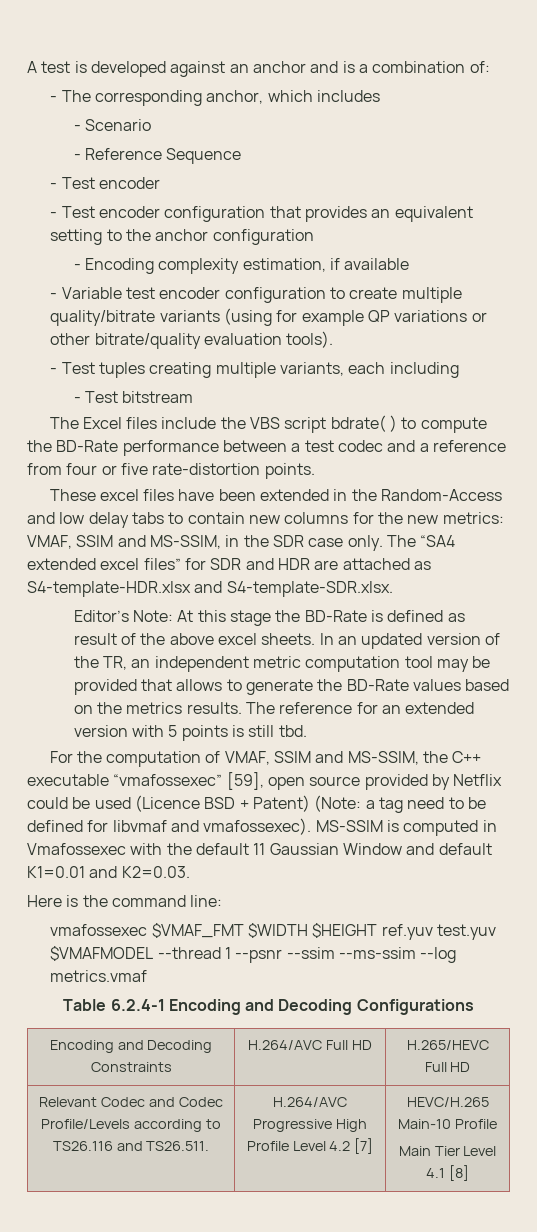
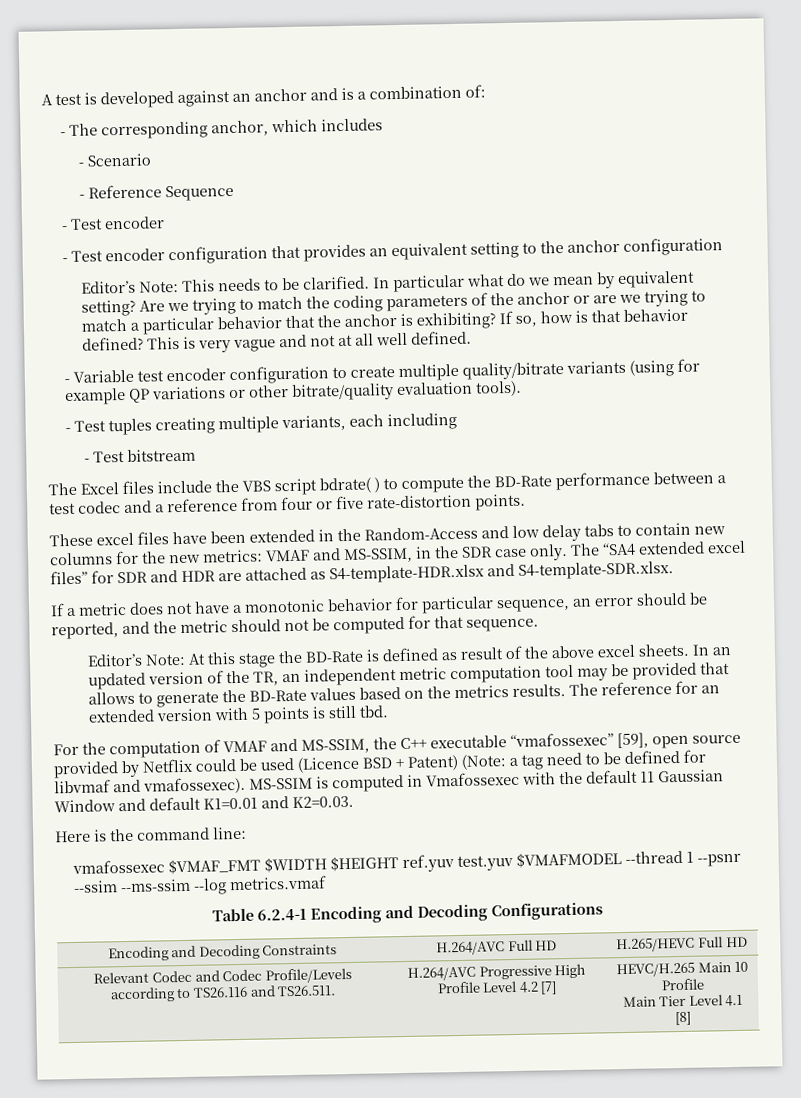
[73,258,410,274] - Encoding complexity estimation, if available -> [80,270,695,294] [80,289,706,317] [80,308,688,335] [81,330,472,353] Editor’s Note: This needs to be clarified. In particular what do we mean by equivalent setting? Are we trying to match the coding parameters of the anchor or are we trying to match a particular behavior that the anchor is exhibiting? If so, how is that behavior defined? This is very vague and not at all well defined.
[27,535,114,549] VMAF, SSIM -> [266,549,310,562] VMAF
(393, 589) none -> [50,592,708,617] [51,615,539,640] // If a metric does not have a monotonic behavior for particular sequence, an error should be reported, and the metric should not be computed for that sequence.
[224,751,312,765] VMAF, SSIM -> [223,740,267,753] VMAF
[398,1119,452,1129] Main-10 -> [697,961,749,973] Main 10

